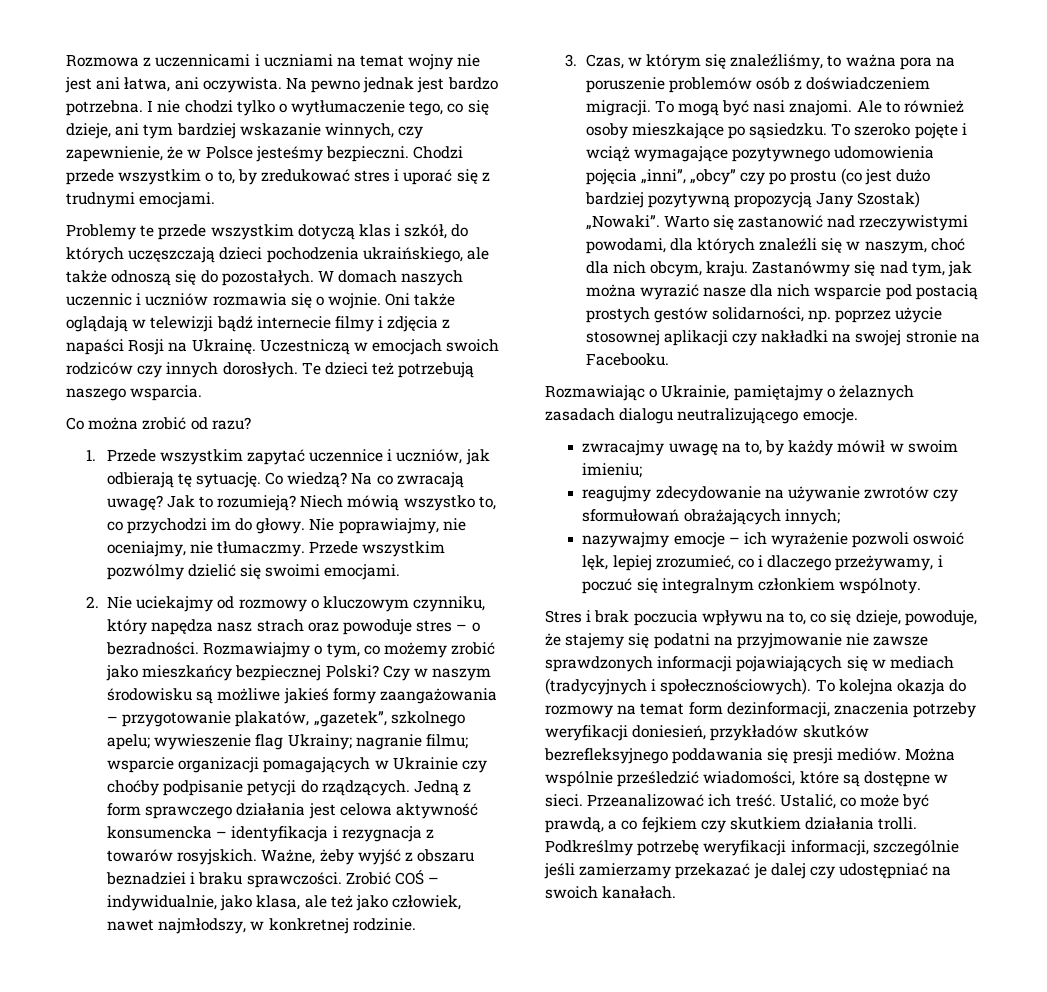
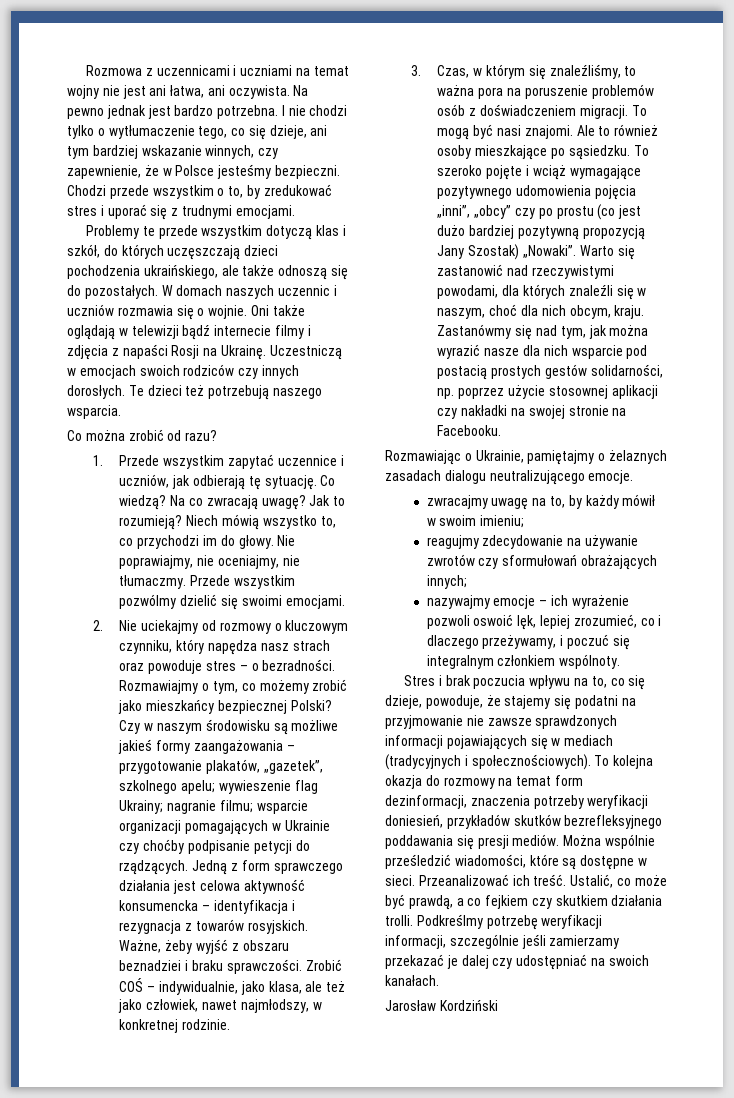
(677, 892) none -> [385,1000,498,1011] // Jarosław Kordziński

